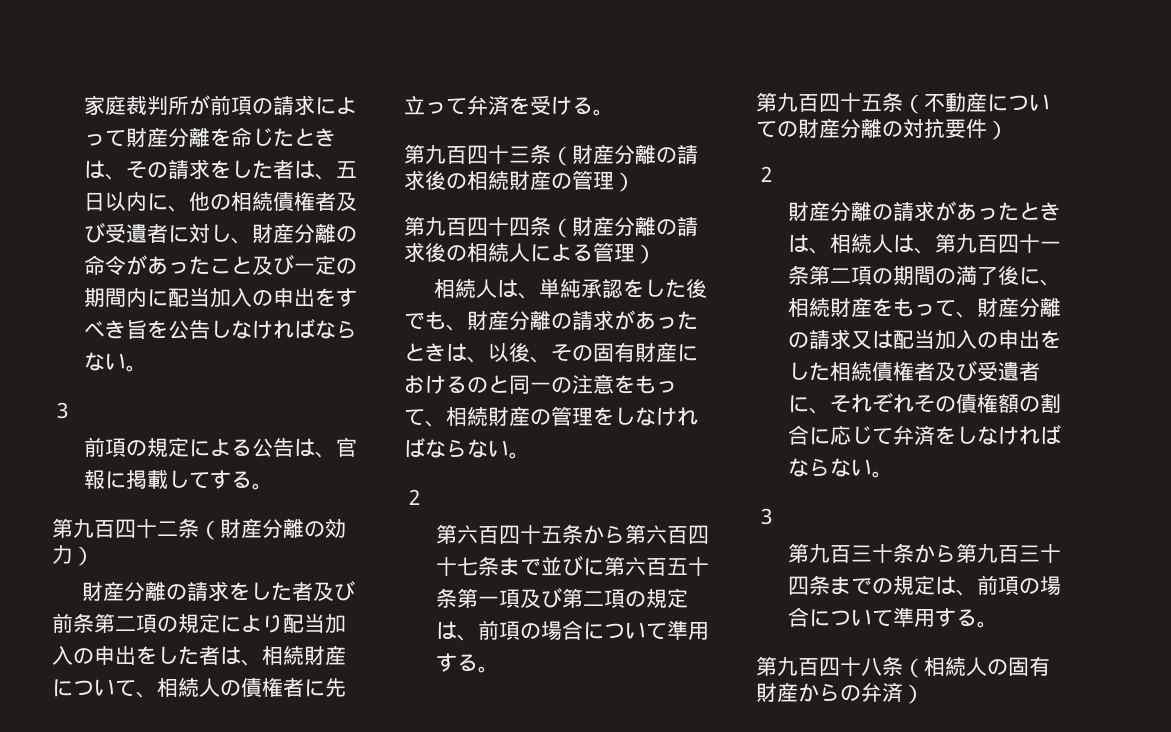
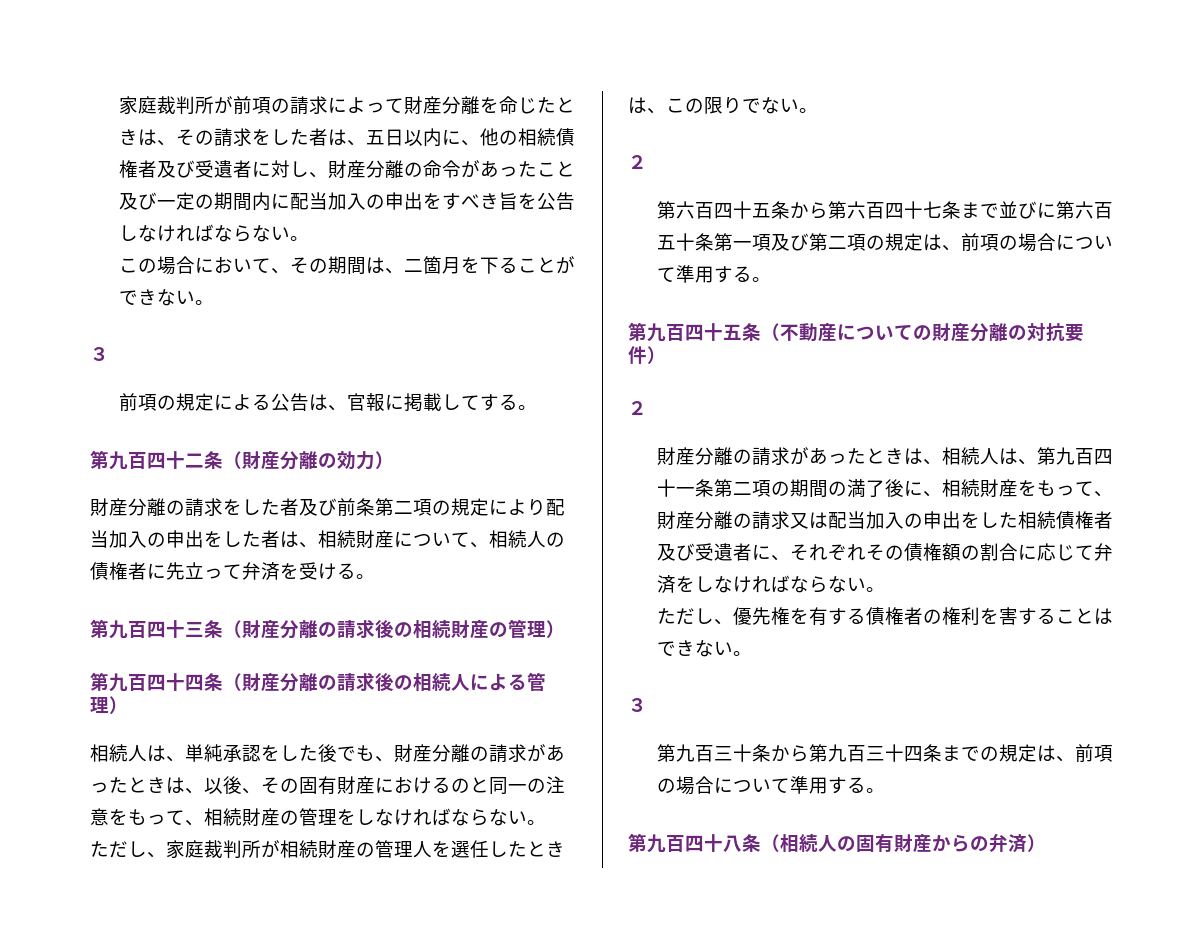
(148, 368) none -> [119,256,576,275] [119,289,215,306] // この場合において、その期間は、二箇月を下ることができない。
(530, 455) none -> [90,840,565,859] [628,96,818,114] // ただし、家庭裁判所が相続財産の管理人を選任したときは、この限りでない。
(894, 474) none -> [657,607,1114,626] [657,640,753,657] // ただし、優先権を有する債権者の権利を害することはできない。

